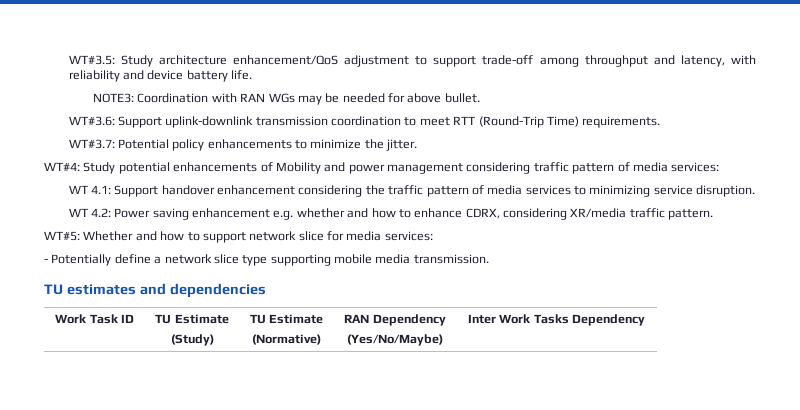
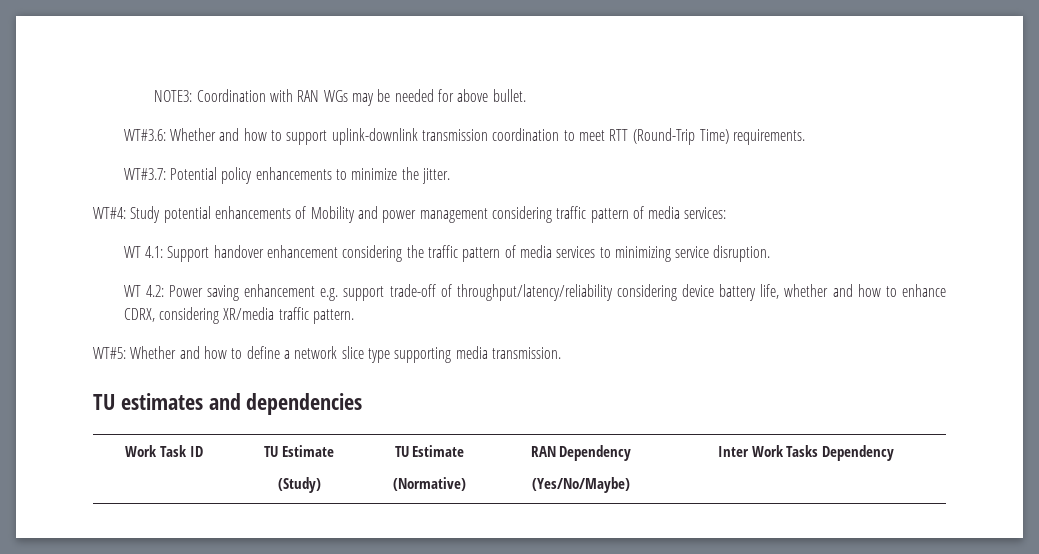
[68,55,757,67] [68,70,253,82] WT#3.5: Study architecture enhancement/QoS adjustment to support trade-off among throughput and latency, with reliability and device battery life. // -> (154, 96) none
[117,116,162,128] Support -> [169,128,328,145] Whether and how to support
(294, 215) none -> [343,284,780,301] support trade-off of throughput/latency/reliability considering device battery life,
[202,231,433,243] [44,254,112,266] support network slice for media services: // - Potentially -> (243, 353) none
[334,254,372,264] mobile -> (452, 355) none

